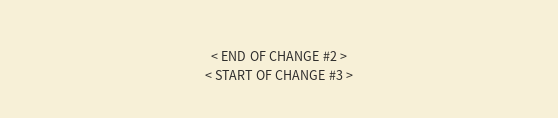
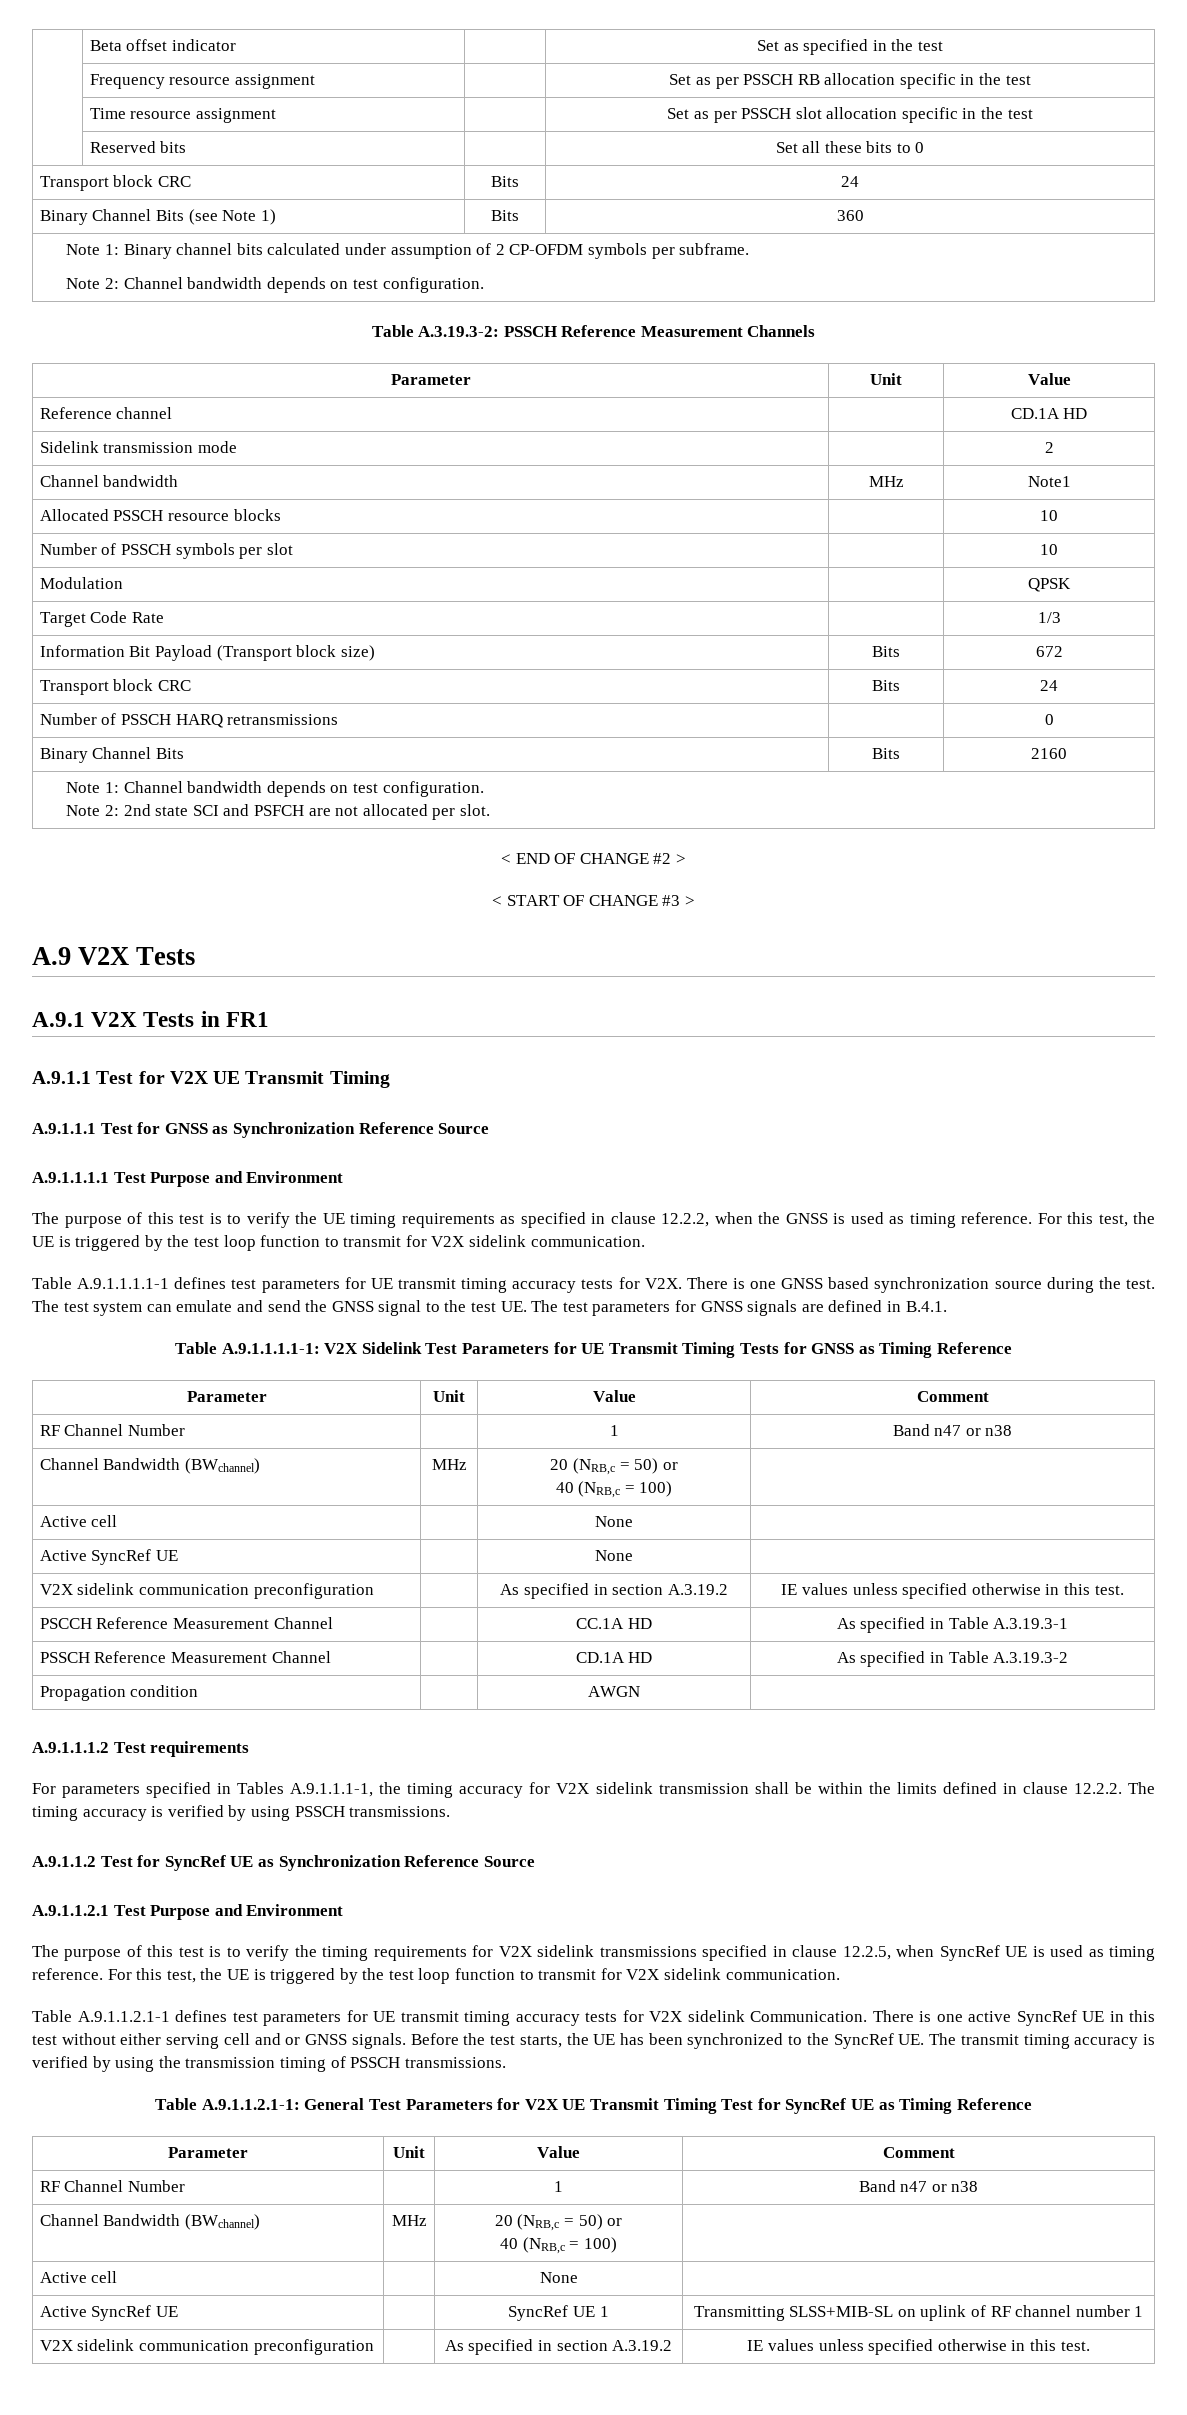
(211, 57) none -> [89,39,237,51] [757,39,943,55] [89,74,316,89] [669,73,1031,89] [89,108,277,123] [667,107,1033,123] [89,141,187,153] [775,141,925,153] [39,175,192,191] [491,176,519,187] [841,176,859,187] [39,209,276,225] [491,210,519,221] [836,210,864,221] [66,243,750,259] [66,277,484,293] [371,325,816,337] [390,374,471,385] [870,373,902,385] [1027,373,1071,385] [39,407,173,419] [1010,408,1088,419] [39,441,238,453] [1044,442,1054,453] [39,475,179,487] [868,476,904,487] [1027,476,1071,487] [39,509,281,521] [1040,510,1058,521] [39,543,293,559] [1040,544,1058,555] [39,577,123,589] [1028,578,1071,592] [39,611,165,627] [1037,612,1061,623] [39,645,375,661] [872,646,900,657] [1035,646,1063,657] [39,679,192,695] [872,680,900,691] [1040,680,1058,691] [39,713,339,728] [1044,714,1054,725] [39,747,185,763] [872,748,900,759] [1031,748,1067,759] [66,781,484,797] [66,804,490,820] | Beta offset indicator | | Set as specified in the test // | Frequency resource assignment | | Set as per PSSCH RB allocation specific in the test // | Time resource assignment | | Set as per PSSCH slot allocation specific in the test // | Reserved bits | | Set all these bits to 0 // Transport block CRC | Bits | 24 // Binary Channel Bits (see Note 1) | Bits | 360 // Note 1: Binary channel bits calculated under assumption of 2 CP-OFDM symbols per subframe. // Note 2: Channel bandwidth depends on test configuration. // Table A.3.19.3-2: PSSCH Reference Measurement Channels // Parameter | Unit | Value // Reference channel | | CD.1A HD // Sidelink transmission mode | | 2 // Channel bandwidth | MHz | Note1 // Allocated PSSCH resource blocks | | 10 // Number of PSSCH symbols per slot | | 10 // Modulation | | QPSK // Target Code Rate | | 1/3 // Information Bit Payload (Transport block size) | Bits | 672 // Transport block CRC | Bits | 24 // Number of PSSCH HARQ retransmissions | | 0 // Binary Channel Bits | Bits | 2160 // Note 1: Channel bandwidth depends on test configuration. // Note 2: 2nd state SCI and PSFCH are not allocated per slot. //
(353, 76) none -> [32,947,196,965] [32,1011,269,1027] [32,1071,390,1088] [32,1122,490,1138] [32,1171,344,1187] [32,1212,1155,1228] [32,1235,645,1251] [32,1277,1155,1293] [32,1300,947,1316] [175,1342,1012,1358] [186,1391,267,1402] [433,1390,465,1402] [592,1390,636,1402] [916,1391,989,1402] [39,1424,186,1436] [609,1425,619,1436] [892,1424,1013,1436] [39,1458,261,1474] [431,1459,467,1470] [550,1458,678,1475] [555,1481,673,1498] [39,1515,118,1527] [595,1516,633,1527] [39,1549,179,1565] [595,1550,633,1561] [39,1583,374,1599] [500,1583,728,1599] [781,1583,1124,1599] [39,1617,333,1629] [576,1618,652,1629] [836,1617,1069,1633] [39,1651,331,1663] [575,1652,653,1663] [836,1651,1069,1667] [39,1685,199,1701] [588,1686,640,1697] [32,1741,250,1757] [32,1782,1155,1798] [32,1805,451,1821] [32,1855,535,1871] [32,1904,344,1920] [32,1945,1156,1961] [32,1968,840,1984] [32,2010,1155,2026] [32,2033,1155,2049] [32,2056,506,2072] [155,2098,1032,2114] [168,2147,248,2158] [393,2146,425,2158] [537,2146,580,2158] [882,2147,955,2158] [39,2180,186,2192] [554,2181,563,2192] [858,2180,979,2192] [39,2214,261,2230] [391,2215,427,2226] [494,2214,623,2231] [500,2237,617,2254] [39,2271,118,2283] [539,2272,578,2283] [39,2305,179,2321] [508,2305,609,2321] [693,2305,1144,2321] [39,2339,374,2355] [444,2339,673,2355] [747,2339,1090,2355] // A.9 V2X Tests // A.9.1 V2X Tests in FR1 // A.9.1.1 Test for V2X UE Transmit Timing // A.9.1.1.1 Test for GNSS as Synchronization Reference Source // A.9.1.1.1.1 Test Purpose and Environment // The purpose of this test is to verify the UE timing requirements as specified in clause 12.2.2, when the GNSS is used as timing reference. For this test, the UE is triggered by the test loop function to transmit for V2X sidelink communication. // Table A.9.1.1.1.1-1 defines test parameters for UE transmit timing accuracy tests for V2X. There is one GNSS based synchronization source during the test. The test system can emulate and send the GNSS signal to the test UE. The test parameters for GNSS signals are defined in B.4.1. // Table A.9.1.1.1.1-1: V2X Sidelink Test Parameters for UE Transmit Timing Tests for GNSS as Timing Reference // Parameter | Unit | Value | Comment // RF Channel Number | | 1 | Band n47 or n38 // Channel Bandwidth (BWchannel) | MHz | 20 (NRB,c = 50) or // 40 (NRB,c = 100) | // Active cell | | None | // Active SyncRef UE | | None | // V2X sidelink communication preconfiguration | | As specified in section A.3.19.2 | IE values unless specified otherwise in this test. // PSCCH Reference Measurement Channel | | CC.1A HD | As specified in Table A.3.19.3-1 // PSSCH Reference Measurement Channel | | CD.1A HD | As specified in Table A.3.19.3-2 // Propagation condition | | AWGN | // A.9.1.1.1.2 Test requirements // For parameters specified in Tables A.9.1.1.1-1, the timing accuracy for V2X sidelink transmission shall be within the limits defined in clause 12.2.2. The timing accuracy is verified by using PSSCH transmissions. // A.9.1.1.2 Test for SyncRef UE as Synchronization Reference Source // A.9.1.1.2.1 Test Purpose and Environment // The purpose of this test is to verify the timing requirements for V2X sidelink transmissions specified in clause 12.2.5, when SyncRef UE is used as timing reference. For this test, the UE is triggered by the test loop function to transmit for V2X sidelink communication. // Table A.9.1.1.2.1-1 defines test parameters for UE transmit timing accuracy tests for V2X sidelink Communication. There is one active SyncRef UE in this test without either serving cell and or GNSS signals. Before the test starts, the UE has been synchronized to the SyncRef UE. The transmit timing accuracy is verified by using the transmission timing of PSSCH transmissions. // Table A.9.1.1.2.1-1: General Test Parameters for V2X UE Transmit Timing Test for SyncRef UE as Timing Reference // Parameter | Unit | Value | Comment // RF Channel Number | | 1 | Band n47 or n38 // Channel Bandwidth (BWchannel) | MHz | 20 (NRB,c = 50) or // 40 (NRB,c = 100) | // Active cell | | None | // Active SyncRef UE | | SyncRef UE 1 | Transmitting SLSS+MIB-SL on uplink of RF channel number 1 // V2X sidelink communication preconfiguration | | As specified in section A.3.19.2 | IE values unless specified otherwise in this test.

